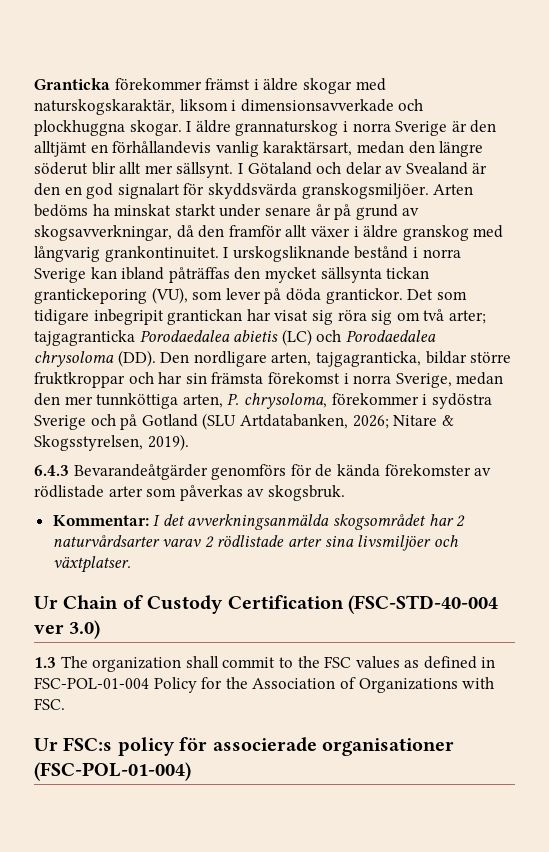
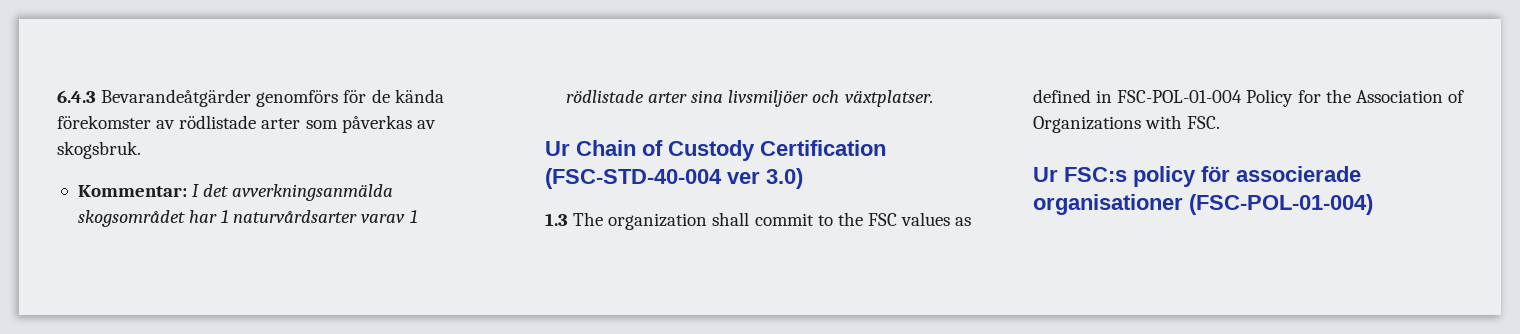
[34,78,386,94] [34,99,424,115] [34,120,497,136] [34,141,484,157] [34,162,488,178] [34,183,474,199] [34,204,420,220] [34,225,504,241] [34,246,461,262] [34,267,430,283] [34,287,467,304] [34,309,486,325] [34,329,436,346] [34,350,512,367] [34,372,504,388] [34,393,492,409] [34,413,454,430] [34,434,189,451] Granticka förekommer främst i äldre skogar med naturskogskaraktär, liksom i dimensionsavverkade och plockhuggna skogar. I äldre grannaturskog i norra Sverige är den alltjämt en förhållandevis vanlig karaktärsart, medan den längre söderut blir allt mer sällsynt. I Götaland och delar av Svealand är den en god signalart för skyddsvärda granskogsmiljöer. Arten bedöms ha minskat starkt under senare år på grund av skogsavverkningar, då den framför allt växer i äldre granskog med långvarig grankontinuitet. I urskogsliknande bestånd i norra Sverige kan ibland påträffas den mycket sällsynta tickan grantickeporing (VU), som lever på döda grantickor. Det som tidigare inbegripit grantickan har visat sig röra sig om två arter; tajgagranticka Porodaedalea abietis (LC) och Porodaedalea chrysoloma (DD). Den nordligare arten, tajgagranticka, bildar större fruktkroppar och har sin främsta förekomst i norra Sverige, medan den mer tunnköttiga arten, P. chrysoloma, förekommer i sydöstra Sverige och på Gotland (SLU Artdatabanken, 2026; Nitare & Skogsstyrelsen, 2019). // -> (57, 96) none
[456,515,466,527] 2 -> [221,210,229,223] 1
[204,536,214,548] 2 -> [409,210,417,223] 1

